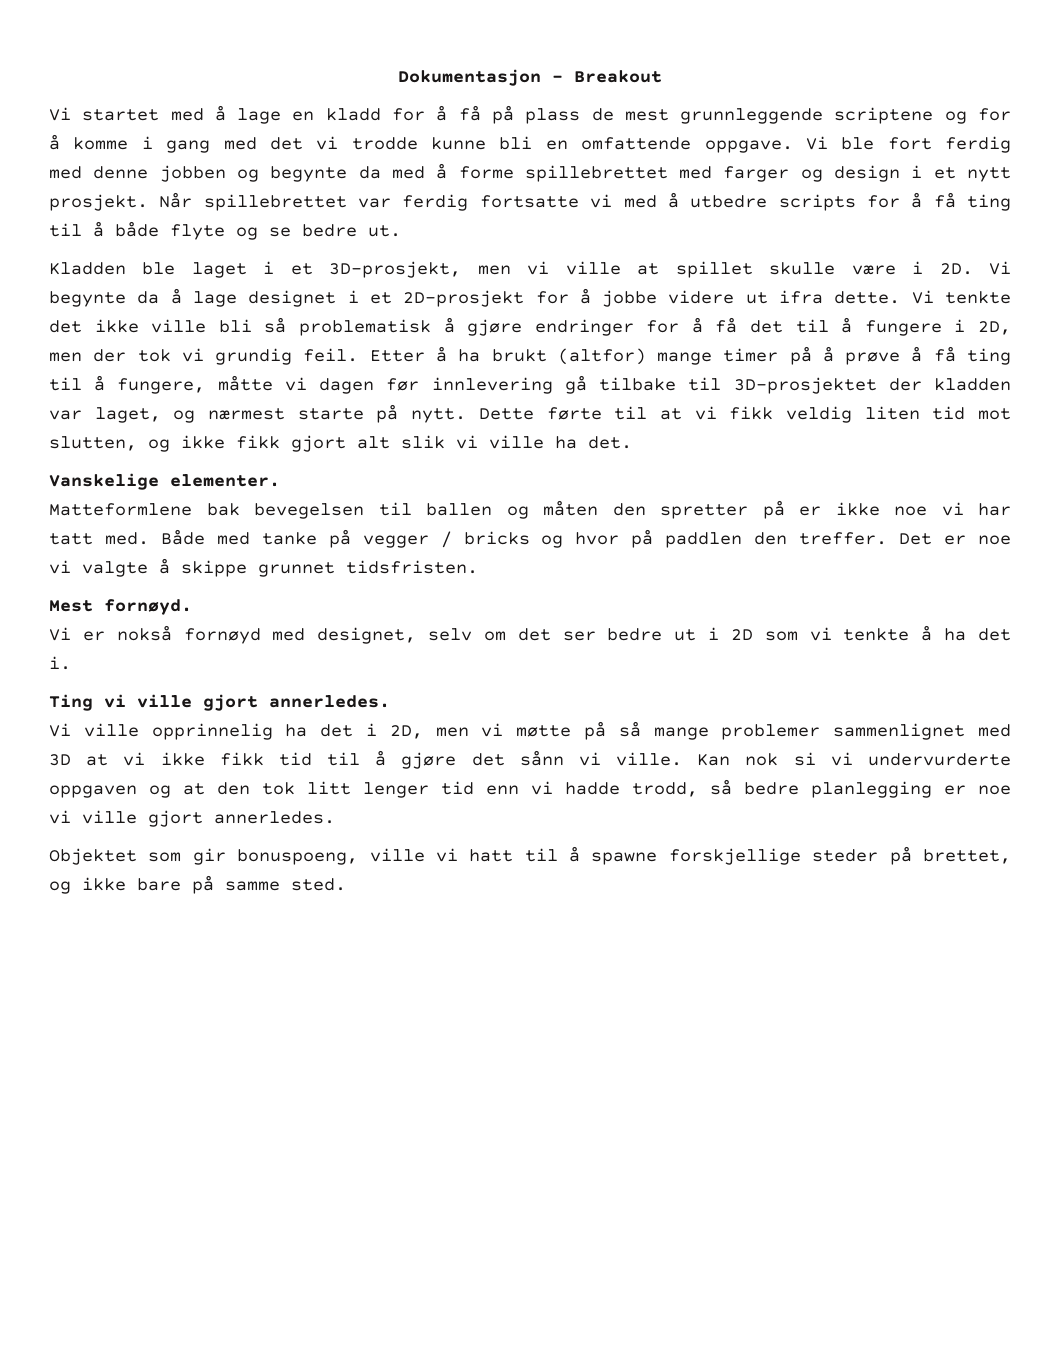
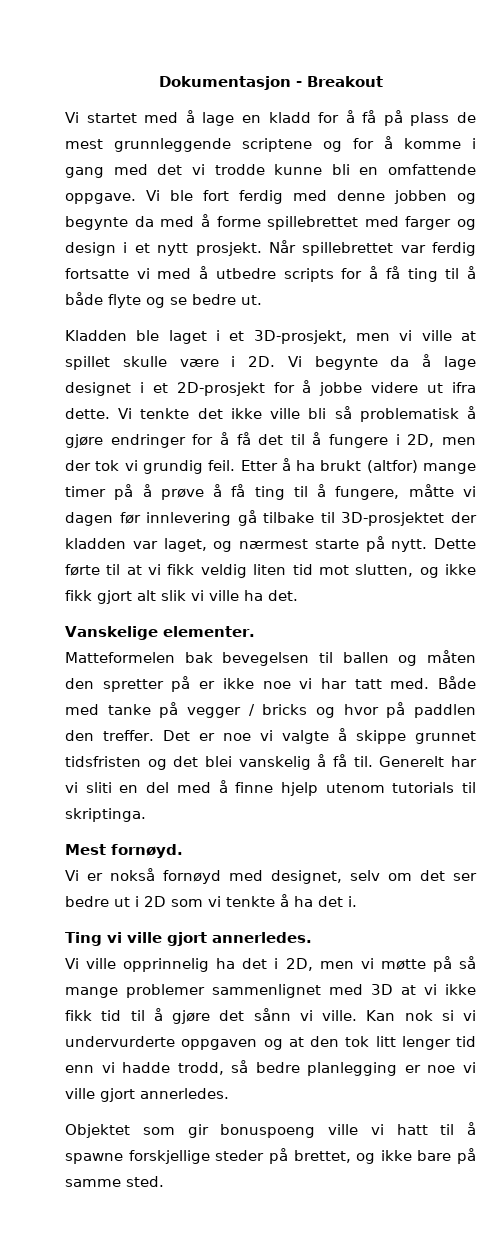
[49,503,192,516] Matteformlene -> [65,652,175,663] Matteformelen
[346,560,478,574] tidsfristen. -> [65,754,478,770] [65,780,476,796] [65,808,146,822] tidsfristen og det blei vanskelig å få til. Generelt har vi sliti en del med å finne hjelp utenom tutorials til skriptinga.
[237,849,359,865] bonuspoeng, -> [220,1124,316,1138] bonuspoeng

